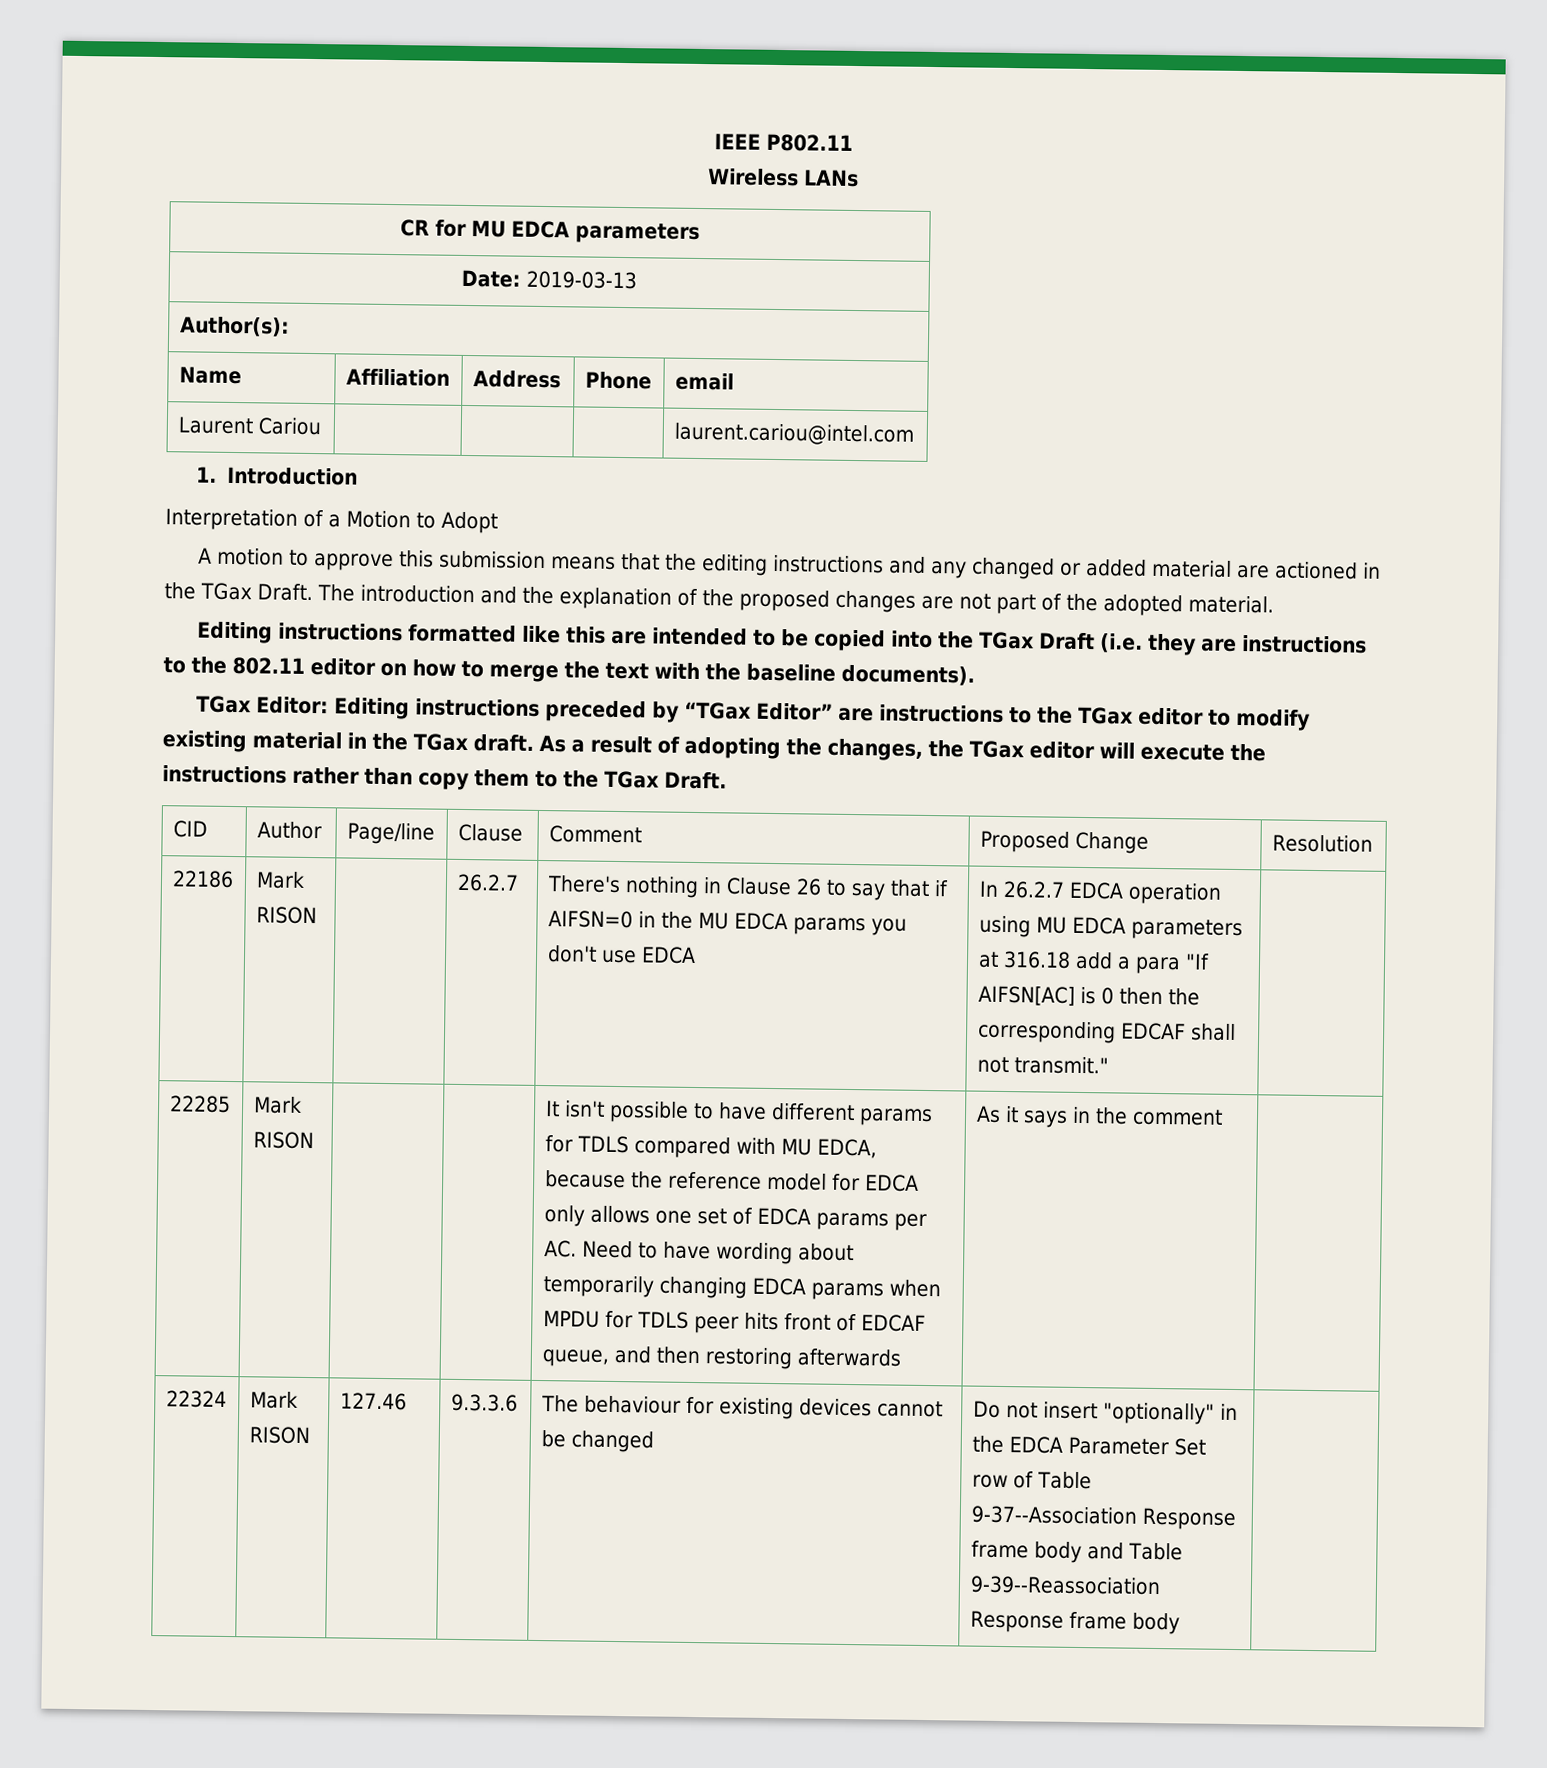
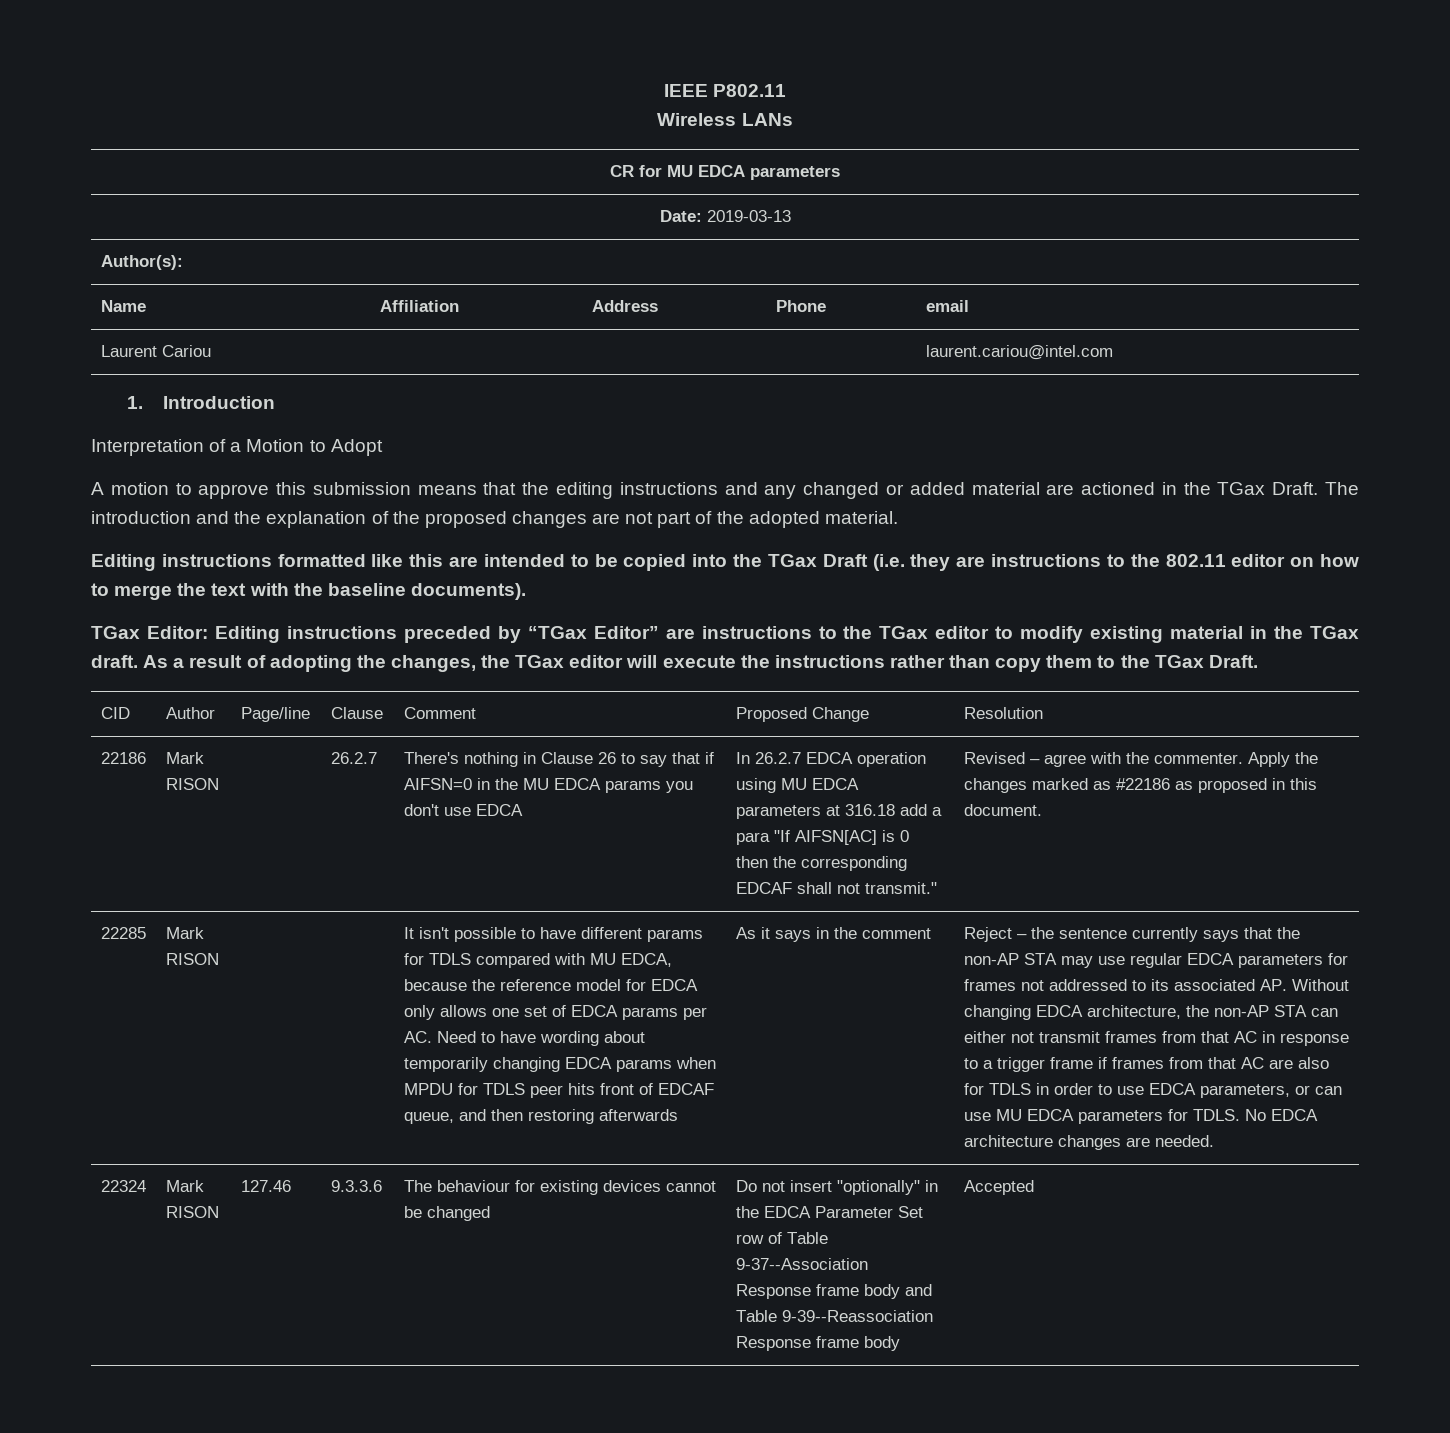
(1109, 1065) none -> [963,752,1318,767] [963,778,1317,793] [963,804,1042,816] Revised – agree with the commenter. Apply the changes marked as #22186 as proposed in this document.
(1223, 1117) none -> [963,927,1300,942] [963,953,1348,968] [963,979,1349,991] [963,1005,1338,1020] [963,1031,1349,1046] [963,1057,1329,1072] [963,1083,1342,1098] [963,1109,1318,1124] [963,1135,1214,1150] Reject – the sentence currently says that the non-AP STA may use regular EDCA parameters for frames not addressed to its associated AP. Without changing EDCA architecture, the non-AP STA can either not transmit frames from that AC in response to a trigger frame if frames from that AC are also for TDLS in order to use EDCA parameters, or can use MU EDCA parameters for TDLS. No EDCA architecture changes are needed.
(1180, 1623) none -> [963,1180,1034,1195] Accepted

